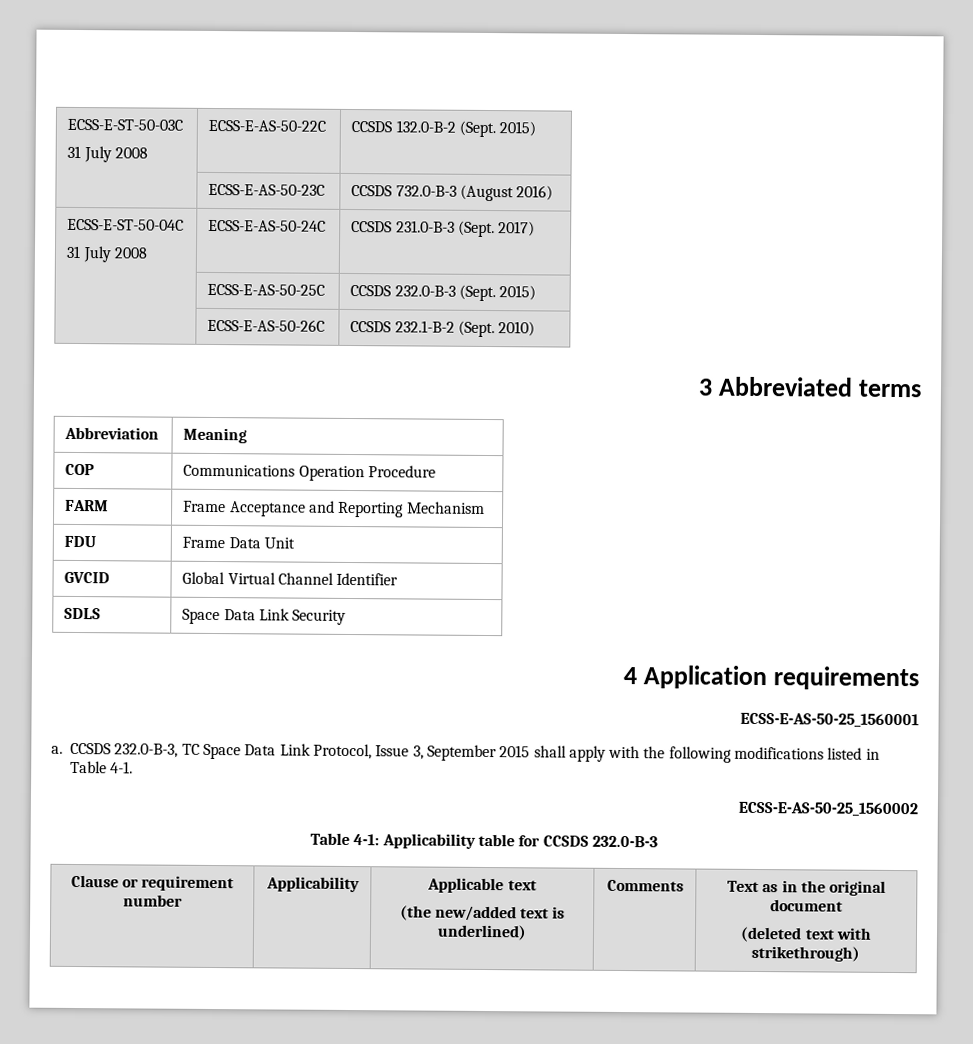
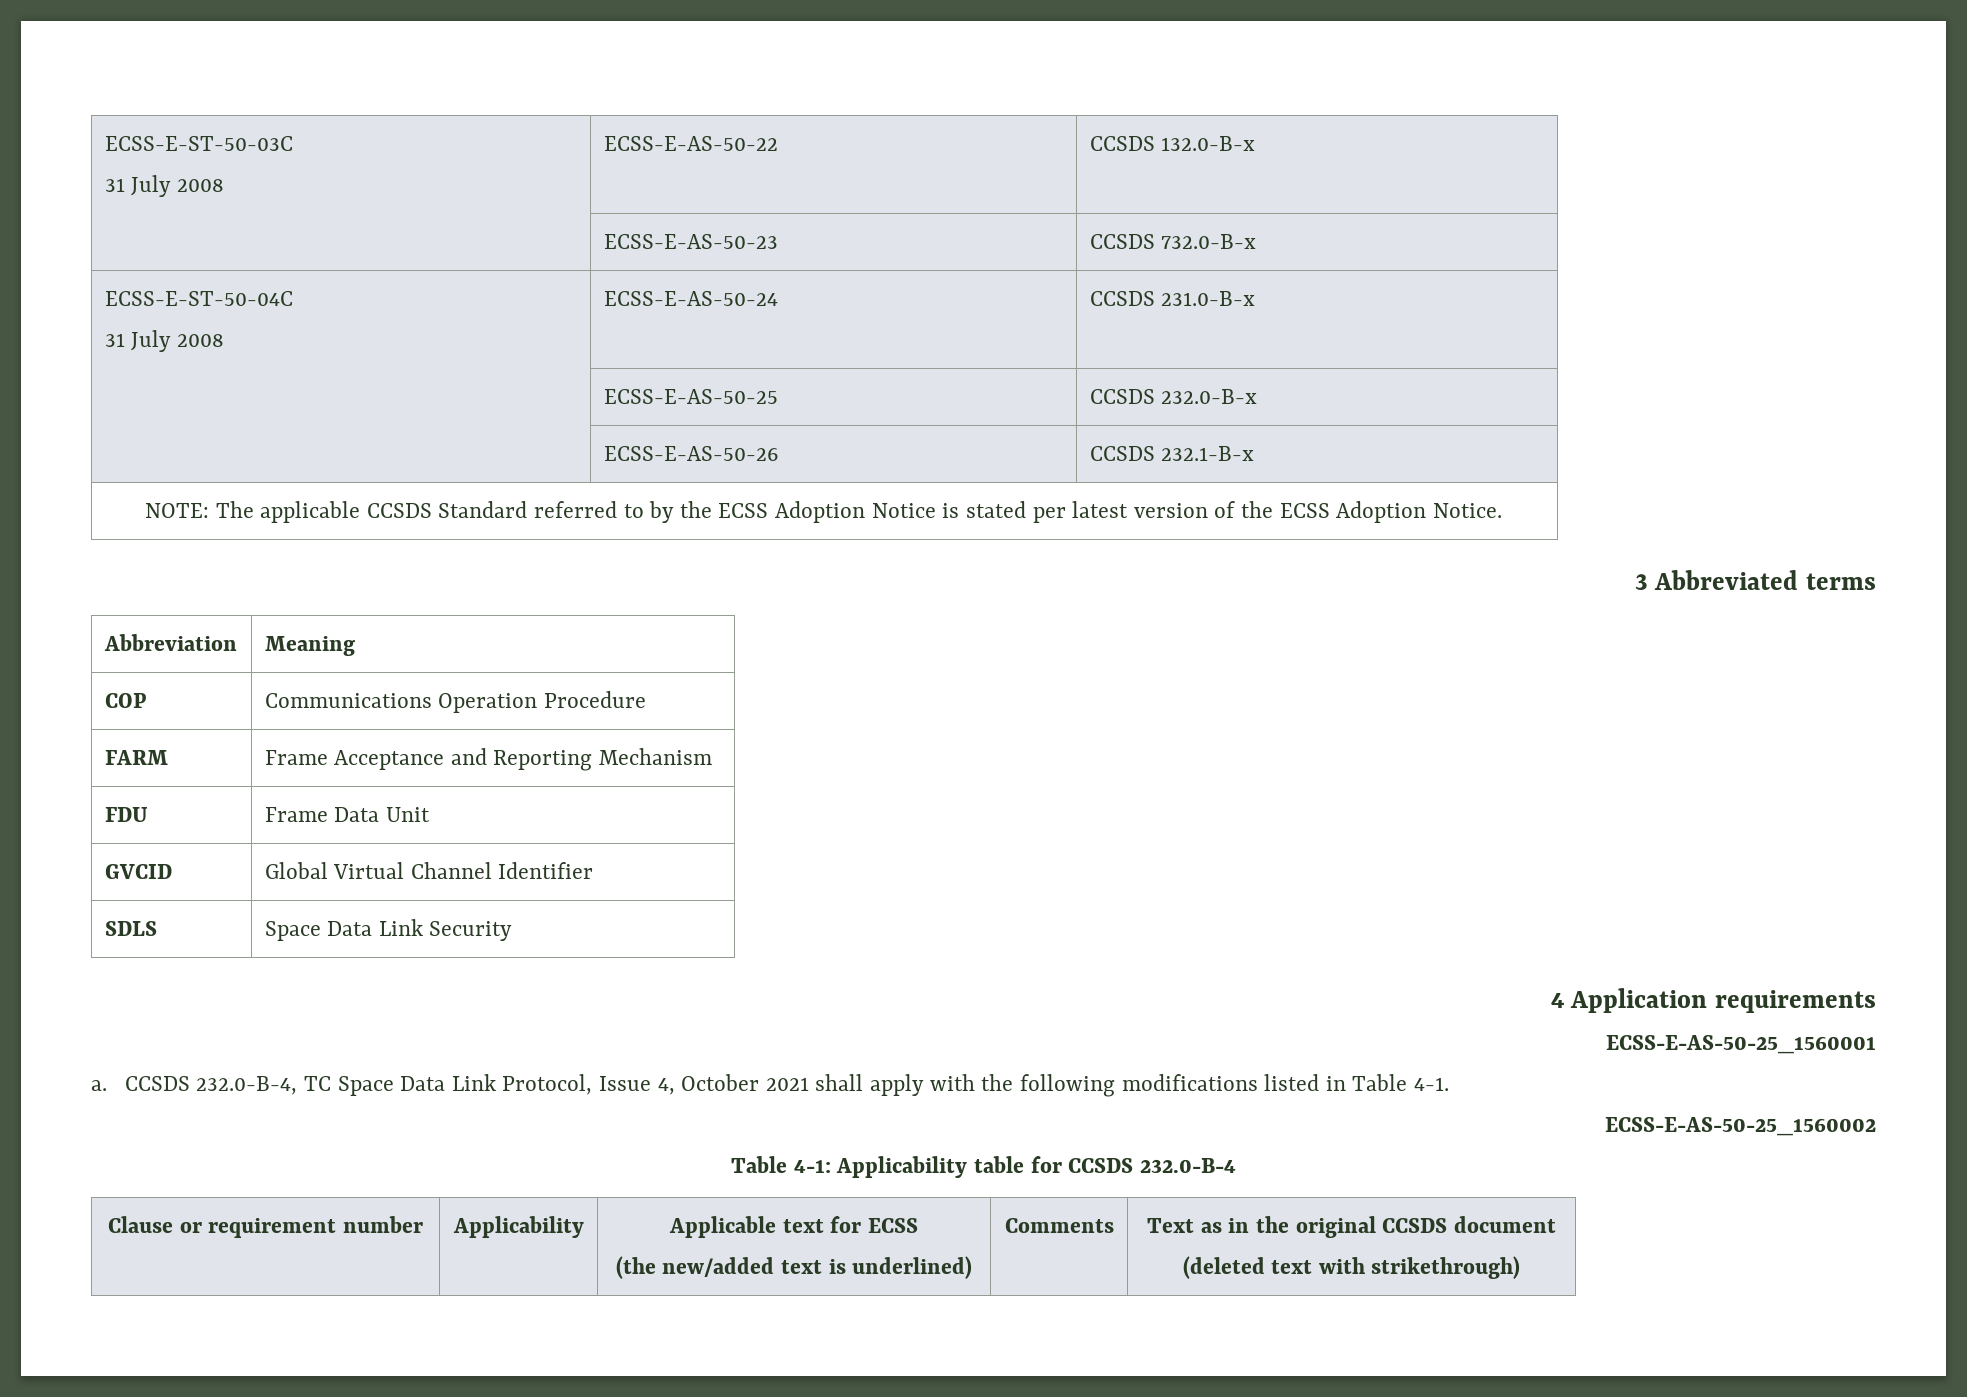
[208,119,327,132] [351,120,537,138] [208,183,326,196] [351,184,554,202] ECSS-E-AS-50-22C | CCSDS 132.0-B-2 (Sept. 2015) // | ECSS-E-AS-50-23C | CCSDS 732.0-B-3 (August 2016) -> [603,136,778,151] [1089,136,1256,151] [603,234,778,249] [1089,234,1257,249] ECSS-E-AS-50-22 | CCSDS 132.0-B-x // | ECSS-E-AS-50-23 | CCSDS 732.0-B-x
[208,219,327,232] [351,220,536,238] [207,283,326,296] [350,284,537,302] [207,318,326,332] [350,320,536,338] ECSS-E-AS-50-24C | CCSDS 231.0-B-3 (Sept. 2017) // | ECSS-E-AS-50-25C | CCSDS 232.0-B-3 (Sept. 2015) // | ECSS-E-AS-50-26C | CCSDS 232.1-B-2 (Sept. 2010) -> [603,291,778,306] [1089,291,1256,306] [603,389,778,404] [1089,389,1258,404] [603,446,779,461] [1089,446,1255,461] [144,501,1502,523] ECSS-E-AS-50-24 | CCSDS 231.0-B-x // | ECSS-E-AS-50-25 | CCSDS 232.0-B-x // | ECSS-E-AS-50-26 | CCSDS 232.1-B-x // NOTE: The applicable CCSDS Standard referred to by the ECSS Adoption Notice is stated per latest version of the ECSS Adoption Notice.
[114,743,179,758] 232.0-B-3, -> [196,1076,298,1095] 232.0-B-4,
[412,744,531,762] 3, September 2015 -> [657,1074,809,1095] 4, October 2021
[591,835,658,848] 232.0-B-3 -> [1139,1158,1236,1173] 232.0-B-4
(537, 885) none -> [830,1216,918,1233] for ECSS
(887, 888) none -> [1382,1218,1448,1233] CCSDS

